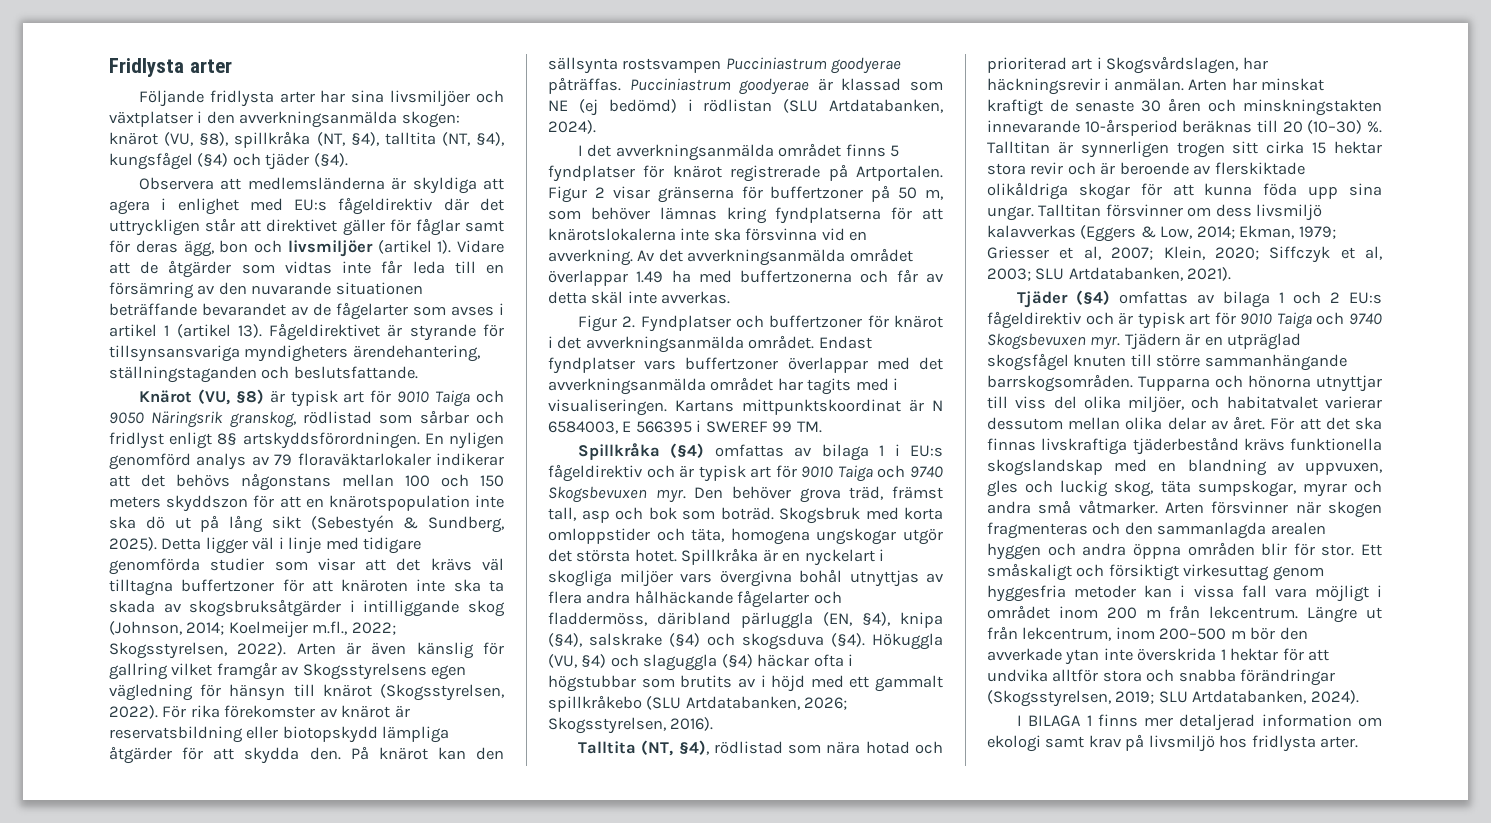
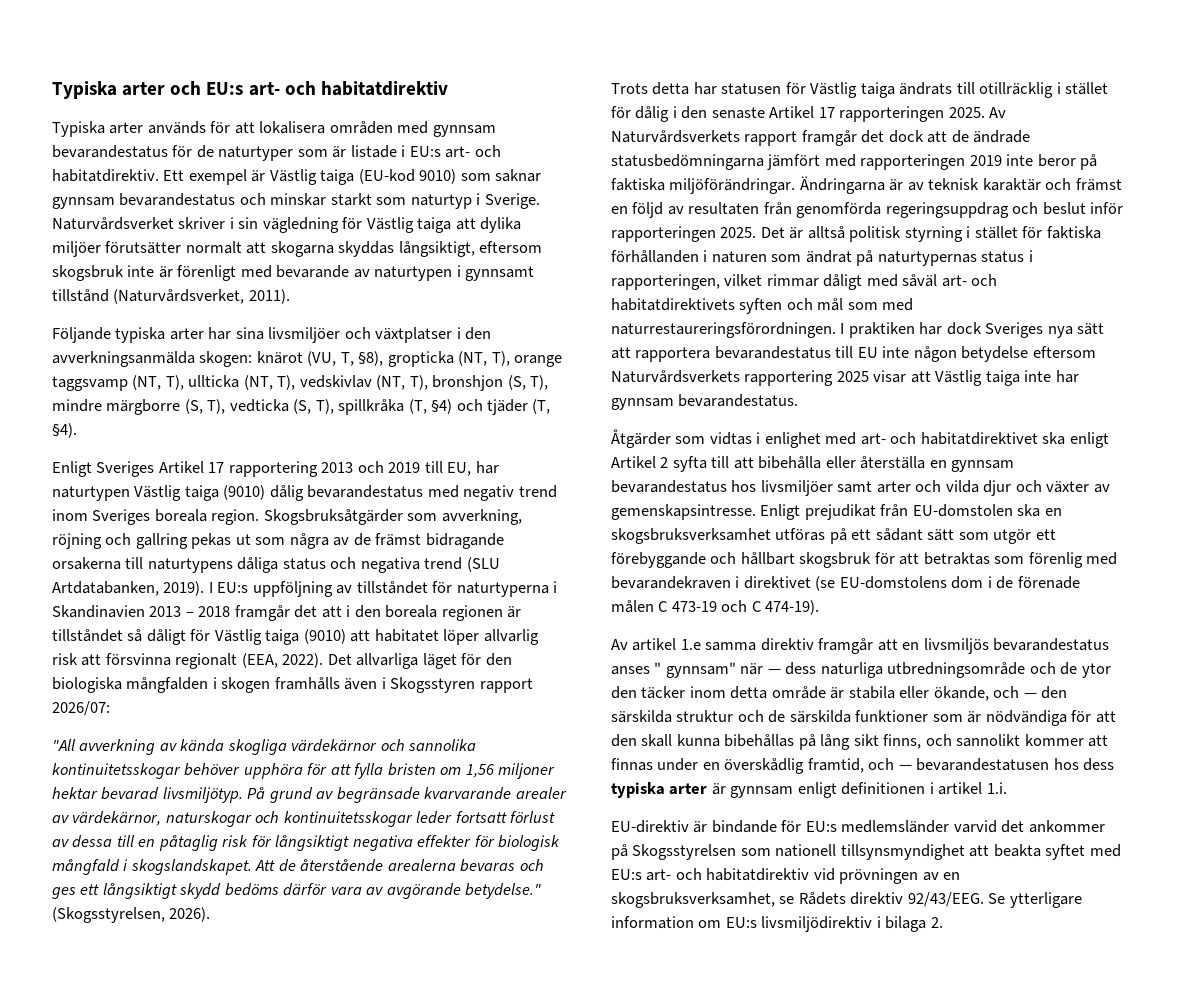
[109,58,232,77] Fridlysta arter -> [52,81,448,99] [52,121,496,137] [52,145,501,161] [52,169,542,185] [52,193,540,209] [52,217,522,233] [52,241,543,257] [52,265,535,281] [52,289,290,304] Typiska arter och EU:s art- och habitatdirektiv // Typiska arter används för att lokalisera områden med gynnsam bevarandestatus för de naturtyper som är listade i EU:s art- och habitatdirektiv. Ett exempel är Västlig taiga (EU-kod 9010) som saknar gynnsam bevarandestatus och minskar starkt som naturtyp i Sverige. Naturvårdsverket skriver i sin vägledning för Västlig taiga att dylika miljöer förutsätter normalt att skogarna skyddas långsiktigt, eftersom skogsbruk inte är förenligt med bevarande av naturtypen i gynnsamt tillstånd (Naturvårdsverket, 2011).
[209,90,274,107] fridlysta -> [115,327,166,343] typiska
[199,131,504,148] [109,152,348,170] [138,177,504,194] [109,197,504,215] [109,218,505,236] [109,240,504,257] [109,260,505,278] [109,282,423,299] [109,302,504,320] [109,323,504,341] [109,345,480,362] [109,366,418,383] [138,389,504,407] [109,410,504,428] [109,432,504,449] [109,453,504,470] [109,473,504,491] [109,495,504,512] [109,515,504,533] [109,537,422,554] [109,558,504,575] [109,579,504,596] [109,599,505,617] [109,621,396,638] [109,642,504,659] [109,662,467,680] [109,684,505,701] [109,705,410,719] [109,726,450,743] [109,746,504,764] [548,57,902,74] [548,77,944,95] [548,99,943,116] [548,120,596,134] [577,143,900,161] [548,164,943,182] [548,185,943,203] [548,207,943,224] [548,228,868,241] [548,248,913,266] [548,269,943,286] [548,291,731,304] [577,315,943,332] [548,335,872,353] [548,357,943,374] [548,377,899,395] [548,399,943,416] [548,420,822,434] [577,443,944,461] [548,464,943,482] [548,486,943,503] [548,507,943,524] [548,528,943,545] [548,548,885,566] [548,569,943,587] [548,590,842,608] [548,612,943,629] [548,633,943,650] [548,654,854,671] [548,675,943,692] [548,695,848,712] [548,717,714,734] [577,740,943,756] [987,56,1268,74] [987,78,1325,95] [987,98,1382,116] [987,119,1382,136] [987,141,1382,158] [987,162,1305,175] [987,182,1382,200] [987,204,1323,221] [987,225,1336,242] [987,246,1382,263] [987,267,1232,281] [1016,290,1382,308] [987,311,1382,329] [987,333,1302,350] [987,353,1347,371] [987,374,1382,392] [987,396,1382,413] [987,416,1382,430] [987,437,1382,455] [987,459,1382,476] [987,480,1382,497] [987,500,1382,518] [987,522,1326,539] [987,542,1382,560] [987,563,1324,581] [987,585,1382,602] [987,605,1382,623] [987,626,1308,641] [987,648,1330,665] [987,669,1336,686] [987,690,1359,707] [1016,714,1382,731] [987,734,1359,752] §8), spillkråka (NT, §4), talltita (NT, §4), kungsfågel (§4) och tjäder (§4). // Observera att medlemsländerna är skyldiga att agera i enlighet med EU:s fågeldirektiv där det uttryckligen står att direktivet gäller för fåglar samt för deras ägg, bon och livsmiljöer (artikel 1). Vidare att de åtgärder som vidtas inte får leda till en försämring av den nuvarande situationen beträffande bevarandet av de fågelarter som avses i artikel 1 (artikel 13). Fågeldirektivet är styrande för tillsynsansvariga myndigheters ärendehantering, ställningstaganden och beslutsfattande. // Knärot (VU, §8) är typisk art för 9010 Taiga och 9050 Näringsrik granskog, rödlistad som sårbar och fridlyst enligt 8§ artskyddsförordningen. En nyligen genomförd analys av 79 floraväktarlokaler indikerar att det behövs någonstans mellan 100 och 150 meters skyddszon för att en knärotspopulation inte ska dö ut på lång sikt (Sebestyén & Sundberg, 2025). Detta ligger väl i linje med tidigare genomförda studier som visar att det krävs väl tilltagna buffertzoner för att knäroten inte ska ta skada av skogsbruksåtgärder i intilliggande skog (Johnson, 2014; Koelmeijer m.fl., 2022; Skogsstyrelsen, 2022). Arten är även känslig för gallring vilket framgår av Skogsstyrelsens egen vägledning för hänsyn till knärot (Skogsstyrelsen, 2022). För rika förekomster av knärot är reservatsbildning eller biotopskydd lämpliga åtgärder för att skydda den. På knärot kan den sällsynta rostsvampen Pucciniastrum goodyerae påträffas. Pucciniastrum goodyerae är klassad som NE (ej bedömd) i rödlistan (SLU Artdatabanken, 2024). // I det avverkningsanmälda området finns 5 fyndplatser för knärot registrerade på Artportalen. Figur 2 visar gränserna för buffertzoner på 50 m, som behöver lämnas kring fyndplatserna för att knärotslokalerna inte ska försvinna vid en avverkning. Av det avverkningsanmälda området överlappar 1.49 ha med buffertzonerna och får av detta skäl inte avverkas. // Figur 2. Fyndplatser och buffertzoner för knärot i det avverkningsanmälda området. Endast fyndplatser vars buffertzoner överlappar med det avverkningsanmälda området har tagits med i visualiseringen. Kartans mittpunktskoordinat är N 6584003, E 566395 i SWEREF 99 TM. // Spillkråka (§4) omfattas av bilaga 1 i EU:s fågeldirektiv och är typisk art för 9010 Taiga och 9740 Skogsbevuxen myr. Den behöver grova träd, främst tall, asp och bok som boträd. Skogsbruk med korta omloppstider och täta, homogena ungskogar utgör det största hotet. Spillkråka är en nyckelart i skogliga miljöer vars övergivna bohål utnyttjas av flera andra hålhäckande fågelarter och fladdermöss, däribland pärluggla (EN, §4), knipa (§4), salskrake (§4) och skogsduva (§4). Hökuggla (VU, §4) och slaguggla (§4) häckar ofta i högstubbar som brutits av i höjd med ett gammalt spillkråkebo (SLU Artdatabanken, 2026; Skogsstyrelsen, 2016). // Talltita (NT, §4), rödlistad som nära hotad och prioriterad art i Skogsvårdslagen, har häckningsrevir i anmälan. Arten har minskat kraftigt de senaste 30 åren och minskningstakten innevarande 10-årsperiod beräknas till 20 (10–30) %. Talltitan är synnerligen trogen sitt cirka 15 hektar stora revir och är beroende av flerskiktade olikåldriga skogar för att kunna föda upp sina ungar. Talltitan försvinner om dess livsmiljö kalavverkas (Eggers & Low, 2014; Ekman, 1979; Griesser et al, 2007; Klein, 2020; Siffczyk et al, 2003; SLU Artdatabanken, 2021). // Tjäder (§4) omfattas av bilaga 1 och 2 EU:s fågeldirektiv och är typisk art för 9010 Taiga och 9740 Skogsbevuxen myr. Tjädern är en utpräglad skogsfågel knuten till större sammanhängande barrskogsområden. Tupparna och hönorna utnyttjar till viss del olika miljöer, och habitatvalet varierar dessutom mellan olika delar av året. För att det ska finnas livskraftiga tjäderbestånd krävs funktionella skogslandskap med en blandning av uppvuxen, gles och luckig skog, täta sumpskogar, myrar och andra små våtmarker. Arten försvinner när skogen fragmenteras och den sammanlagda arealen hyggen och andra öppna områden blir för stor. Ett småskaligt och försiktigt virkesuttag genom hyggesfria metoder kan i vissa fall vara möjligt i området inom 200 m från lekcentrum. Längre ut från lekcentrum, inom 200–500 m bör den avverkade ytan inte överskrida 1 hektar för att undvika alltför stora och snabba förändringar (Skogsstyrelsen, 2019; SLU Artdatabanken, 2024). // I BILAGA 1 finns mer detaljerad information om ekologi samt krav på livsmiljö hos fridlysta arter. -> [340,351,563,367] [52,375,549,391] [52,399,551,415] [52,423,77,438] [52,461,499,477] [52,485,557,501] [52,509,522,525] [52,533,504,549] [52,557,500,573] [52,581,558,597] [52,605,522,621] [52,629,539,645] [52,653,512,669] [52,677,533,693] [52,701,110,716] [52,739,477,755] [52,763,556,779] [52,787,567,803] [52,811,556,827] [52,835,561,851] [52,859,544,875] [52,883,542,899] [52,907,211,923] [611,82,1109,98] [611,106,1007,122] [611,130,1031,146] [611,154,1098,170] [611,176,1122,194] [611,202,1124,218] [611,226,1101,242] [611,250,1033,266] [611,274,998,290] [611,298,914,314] [611,322,1105,338] [611,346,1096,362] [611,370,1079,386] [611,394,799,410] [611,429,1109,448] [611,456,1015,472] [611,480,1110,496] [611,504,1062,520] [611,528,1056,544] [611,552,1118,568] [611,576,1080,591] [611,600,820,615] [611,638,1110,654] [611,662,1111,678] [611,686,1068,701] [611,710,1116,726] [611,734,1109,750] [611,758,1115,774] [611,782,1007,798] [611,820,1105,833] [611,844,1121,860] [611,868,961,884] [611,892,1082,908] [611,916,943,932] T, §8), gropticka (NT, T), orange taggsvamp (NT, T), ullticka (NT, T), vedskivlav (NT, T), bronshjon (S, T), mindre märgborre (S, T), vedticka (S, T), spillkråka (T, §4) och tjäder (T, §4). // Enligt Sveriges Artikel 17 rapportering 2013 och 2019 till EU, har naturtypen Västlig taiga (9010) dålig bevarandestatus med negativ trend inom Sveriges boreala region. Skogsbruksåtgärder som avverkning, röjning och gallring pekas ut som några av de främst bidragande orsakerna till naturtypens dåliga status och negativa trend (SLU Artdatabanken, 2019). I EU:s uppföljning av tillståndet för naturtyperna i Skandinavien 2013 – 2018 framgår det att i den boreala regionen är tillståndet så dåligt för Västlig taiga (9010) att habitatet löper allvarlig risk att försvinna regionalt (EEA, 2022). Det allvarliga läget för den biologiska mångfalden i skogen framhålls även i Skogsstyren rapport 2026/07: // "All avverkning av kända skogliga värdekärnor och sannolika kontinuitetsskogar behöver upphöra för att fylla bristen om 1,56 miljoner hektar bevarad livsmiljötyp. På grund av begränsade kvarvarande arealer av värdekärnor, naturskogar och kontinuitetsskogar leder fortsatt förlust av dessa till en påtaglig risk för långsiktigt negativa effekter för biologisk mångfald i skogslandskapet. Att de återstående arealerna bevaras och ges ett långsiktigt skydd bedöms därför vara av avgörande betydelse." (Skogsstyrelsen, 2026). // Trots detta har statusen för Västlig taiga ändrats till otillräcklig i stället för dålig i den senaste Artikel 17 rapporteringen 2025. Av Naturvårdsverkets rapport framgår det dock att de ändrade statusbedömningarna jämfört med rapporteringen 2019 inte beror på faktiska miljöförändringar. Ändringarna är av teknisk karaktär och främst en följd av resultaten från genomförda regeringsuppdrag och beslut inför rapporteringen 2025. Det är alltså politisk styrning i stället för faktiska förhållanden i naturen som ändrat på naturtypernas status i rapporteringen, vilket rimmar dåligt med såväl art- och habitatdirektivets syften och mål som med naturrestaureringsförordningen. I praktiken har dock Sveriges nya sätt att rapportera bevarandestatus till EU inte någon betydelse eftersom Naturvårdsverkets rapportering 2025 visar att Västlig taiga inte har gynnsam bevarandestatus. // Åtgärder som vidtas i enlighet med art- och habitatdirektivet ska enligt Artikel 2 syfta till att bibehålla eller återställa en gynnsam bevarandestatus hos livsmiljöer samt arter och vilda djur och växter av gemenskapsintresse. Enligt prejudikat från EU-domstolen ska en skogsbruksverksamhet utföras på ett sådant sätt som utgör ett förebyggande och hållbart skogsbruk för att betraktas som förenlig med bevarandekraven i direktivet (se EU-domstolens dom i de förenade målen C 473-19 och C 474-19). // Av artikel 1.e samma direktiv framgår att en livsmiljös bevarandestatus anses " gynnsam" när — dess naturliga utbredningsområde och de ytor den täcker inom detta område är stabila eller ökande, och — den särskilda struktur och de särskilda funktioner som är nödvändiga för att den skall kunna bibehållas på lång sikt finns, och sannolikt kommer att finnas under en överskådlig framtid, och — bevarandestatusen hos dess typiska arter är gynnsam enligt definitionen i artikel 1.i. // EU-direktiv är bindande för EU:s medlemsländer varvid det ankommer på Skogsstyrelsen som nationell tillsynsmyndighet att beakta syftet med EU:s art- och habitatdirektiv vid prövningen av en skogsbruksverksamhet, se Rådets direktiv 92/43/EEG. Se ytterligare information om EU:s livsmiljödirektiv i bilaga 2.

